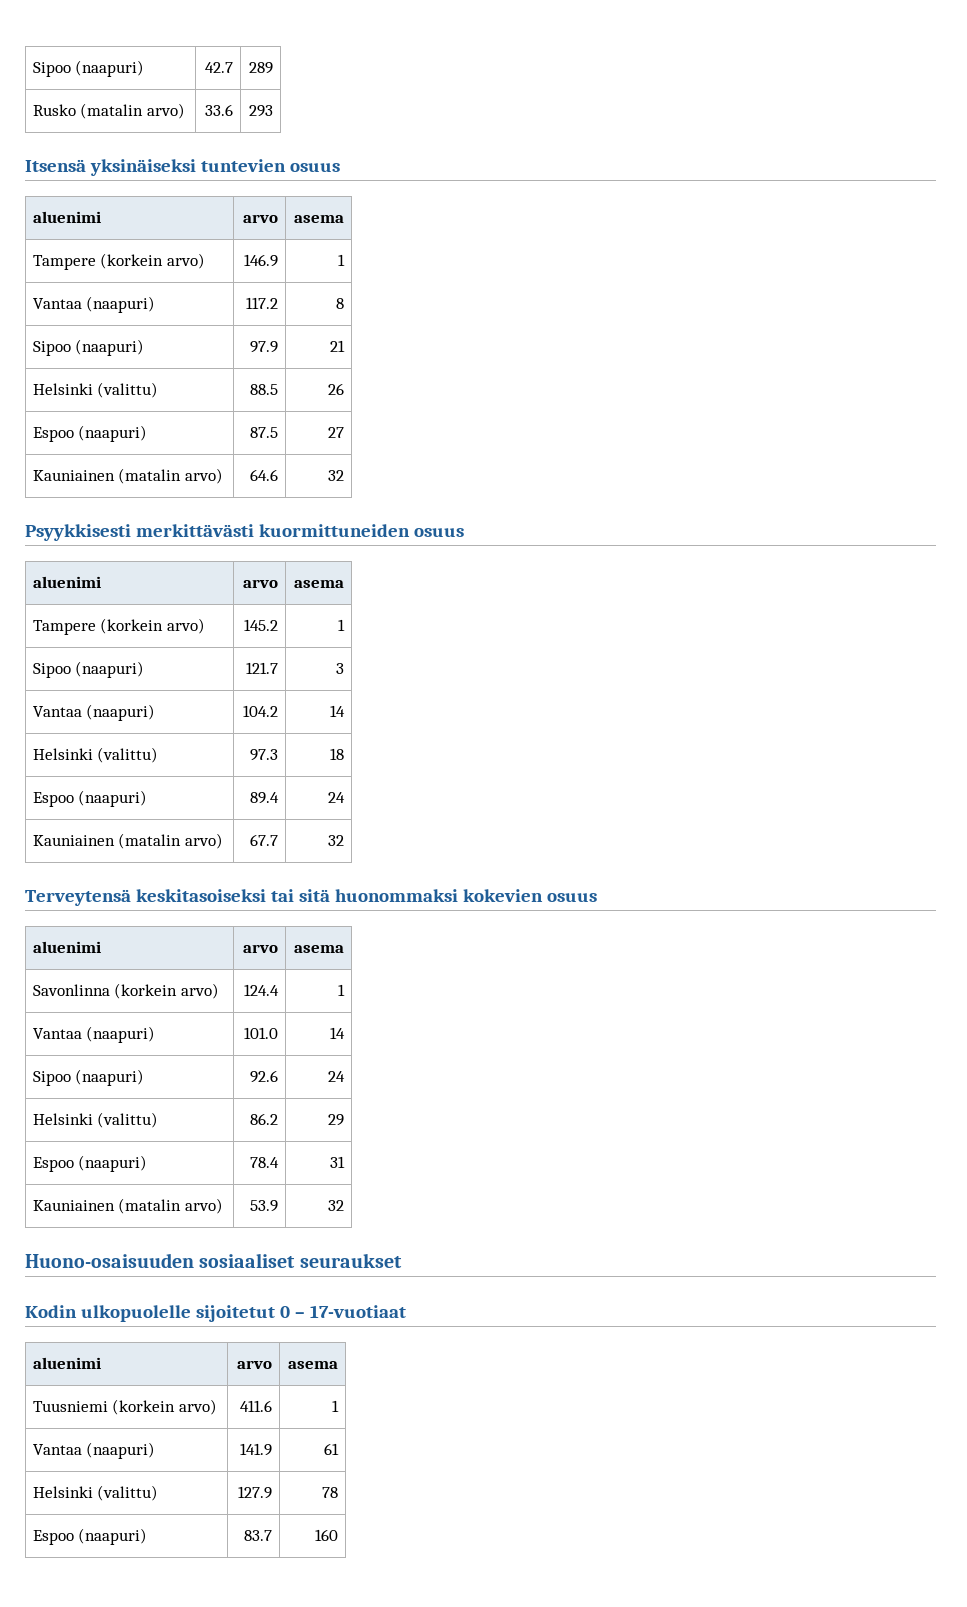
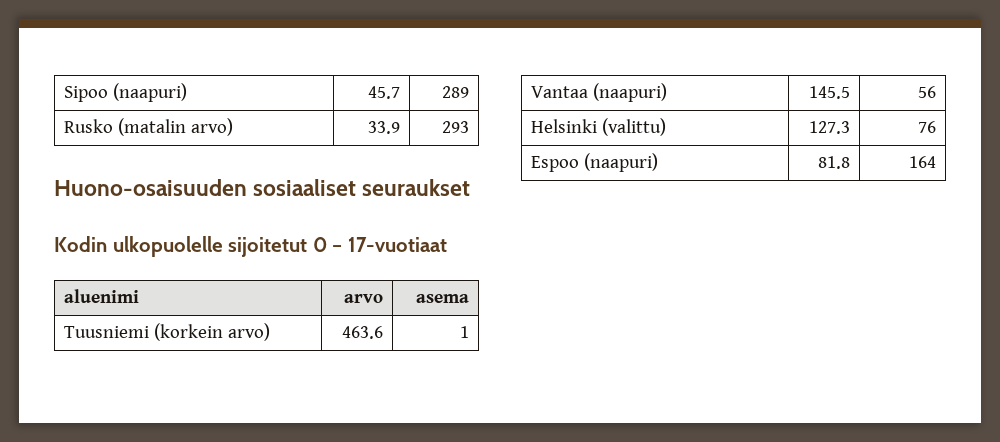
[32,60,145,77] [205,62,234,73] Sipoo (naapuri) | 42.7 -> [63,83,187,102] [368,86,401,99] Sipoo (naapuri) | 45.7
[205,104,234,116] 33.6 -> [368,121,401,134] 33.9
[25,159,340,176] [32,211,101,223] [243,214,279,223] [294,215,345,223] [32,253,205,270] [244,254,279,267] [338,254,346,266] [32,296,156,313] [246,297,279,309] [336,298,345,309] [32,339,145,356] [250,341,279,353] [330,340,346,352] [32,382,159,398] [250,384,279,395] [328,383,345,395] [32,425,148,442] [250,427,279,438] [328,427,345,438] [32,468,223,484] [250,469,279,481] [328,470,345,481] [25,524,464,541] [32,576,101,588] [243,579,279,588] [294,580,345,588] [32,618,205,635] [244,619,279,631] [338,619,346,631] [32,661,145,678] [246,662,279,674] [336,663,345,674] [32,704,156,721] [243,705,279,717] [330,705,346,717] [32,747,159,763] [250,749,279,761] [330,748,345,760] [32,790,148,807] [250,792,280,804] [328,792,346,803] [32,833,223,849] [250,834,279,846] [328,835,345,846] [25,889,597,906] [32,941,101,953] [243,944,279,953] [294,945,345,953] [32,983,219,999] [244,984,280,996] [338,984,346,996] [32,1026,156,1043] [244,1027,279,1039] [330,1027,346,1039] [32,1069,145,1086] [250,1070,279,1083] [328,1071,346,1082] [32,1112,159,1128] [250,1113,279,1125] [328,1114,345,1126] [32,1155,148,1172] [250,1157,280,1168] [330,1156,346,1168] [32,1198,223,1214] [250,1200,279,1212] [328,1200,345,1211] // Itsensä yksinäiseksi tuntevien osuus // aluenimi | arvo | asema // Tampere (korkein arvo) | 146.9 | 1 // Vantaa (naapuri) | 117.2 | 8 // Sipoo (naapuri) | 97.9 | 21 // Helsinki (valittu) | 88.5 | 26 // Espoo (naapuri) | 87.5 | 27 // Kauniainen (matalin arvo) | 64.6 | 32 // Psyykkisesti merkittävästi kuormittuneiden osuus // aluenimi | arvo | asema // Tampere (korkein arvo) | 145.2 | 1 // Sipoo (naapuri) | 121.7 | 3 // Vantaa (naapuri) | 104.2 | 14 // Helsinki (valittu) | 97.3 | 18 // Espoo (naapuri) | 89.4 | 24 // Kauniainen (matalin arvo) | 67.7 | 32 // Terveytensä keskitasoiseksi tai sitä huonommaksi kokevien osuus // aluenimi | arvo | asema // Savonlinna (korkein arvo) | 124.4 | 1 // Vantaa (naapuri) | 101.0 | 14 // Sipoo (naapuri) | 92.6 | 24 // Helsinki (valittu) | 86.2 | 29 // Espoo (naapuri) | 78.4 | 31 // Kauniainen (matalin arvo) | 53.9 | 32 -> (470, 127) none
[240,1400,273,1412] [332,1400,340,1412] [32,1442,156,1459] [240,1443,273,1456] [324,1443,340,1455] [32,1485,159,1501] [238,1486,273,1499] [322,1487,339,1498] [32,1528,148,1545] [244,1530,273,1541] [315,1529,339,1541] 411.6 | 1 // Vantaa (naapuri) | 141.9 | 61 // Helsinki (valittu) | 127.9 | 78 // Espoo (naapuri) | 83.7 | 160 -> [342,326,384,339] [460,326,470,338] [530,83,667,102] [809,86,851,99] [918,86,937,98] [530,118,666,136] [809,121,851,134] [918,121,937,133] [530,153,658,172] [818,156,851,169] [909,156,937,168] 463.6 | 1 // Vantaa (naapuri) | 145.5 | 56 // Helsinki (valittu) | 127.3 | 76 // Espoo (naapuri) | 81.8 | 164

